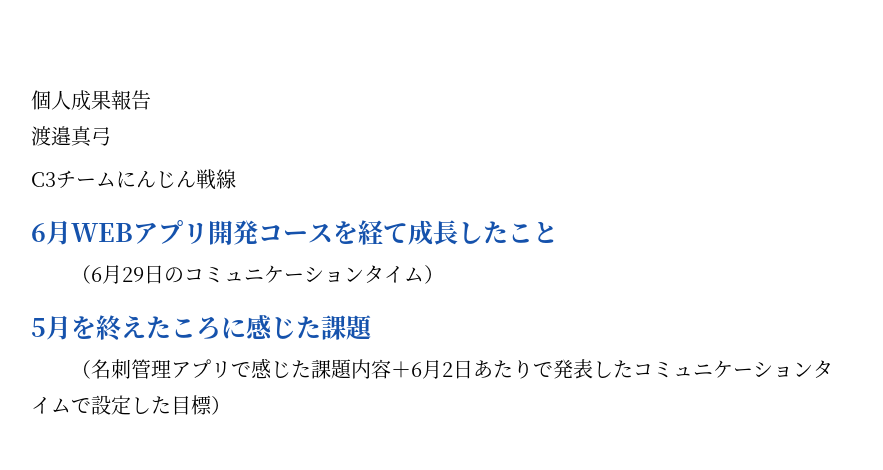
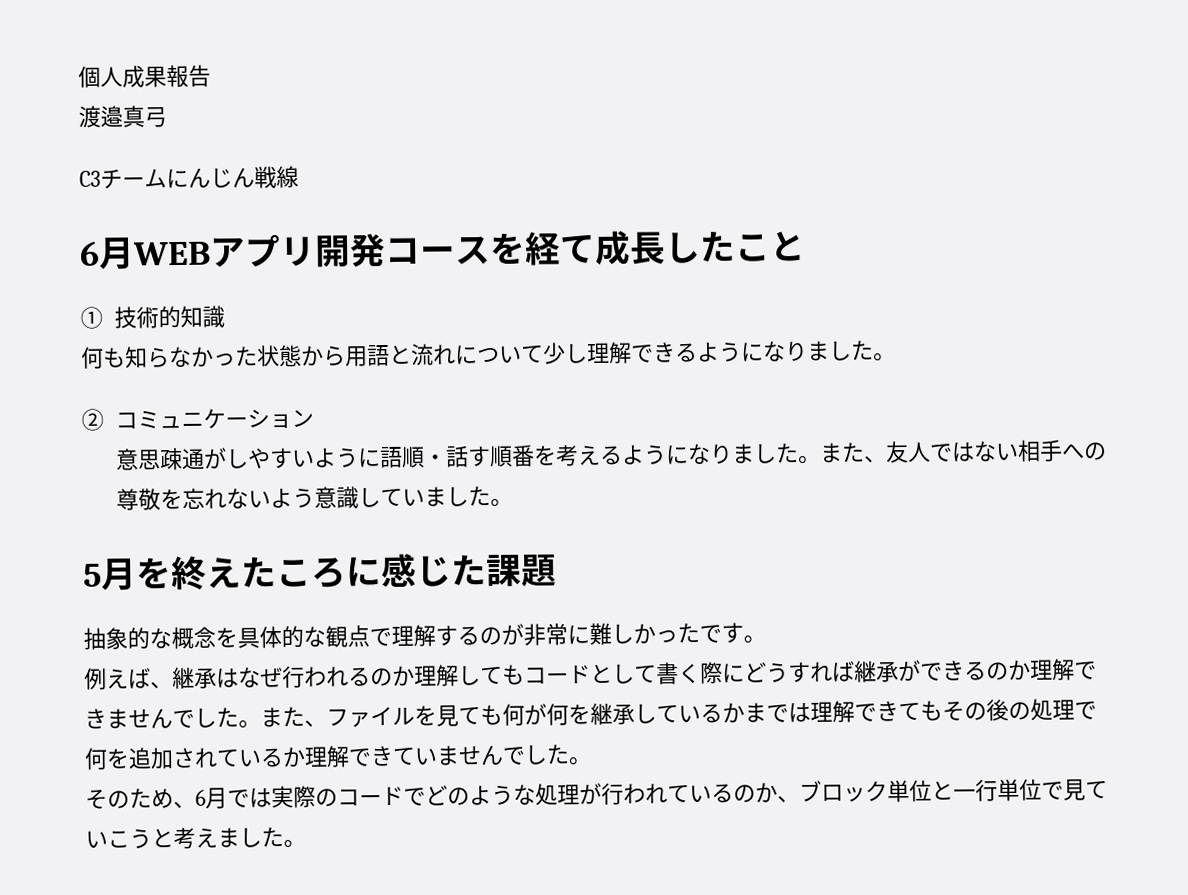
[71,265,445,284] （6月29日のコミュニケーションタイム） -> [80,305,225,329] [81,340,896,369] [81,408,314,431] [114,439,1107,471] [115,485,513,511] ①技術的知識 // 何も知らなかった状態から用語と流れについて少し理解できるようになりました。 // ②コミュニケーション // 意思疎通がしやすいように語順・話す順番を考えるようになりました。また、友人ではない相手への尊敬を忘れないよう意識していました。
[71,358,834,379] [31,395,231,415] （名刺管理アプリで感じた課題内容＋6月2日あたりで発表したコミュニケーションタイムで設定した目標） -> [83,622,766,650] [84,658,1097,690] [84,698,1097,729] [84,744,592,770] [85,778,1108,809] [85,826,306,850] 抽象的な概念を具体的な観点で理解するのが非常に難しかったです。 // 例えば、継承はなぜ行われるのか理解してもコードとして書く際にどうすれば継承ができるのか理解できませんでした。また、ファイルを見ても何が何を継承しているかまでは理解できてもその後の処理で何を追加されているか理解できていませんでした。 // そのため、6月では実際のコードでどのような処理が行われているのか、ブロック単位と一行単位で見ていこうと考えました。

